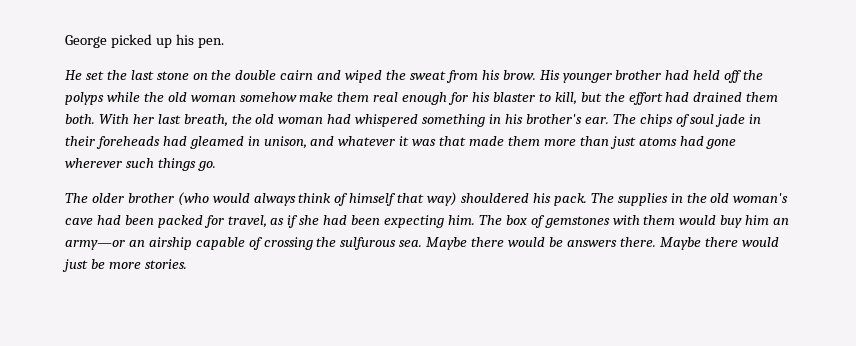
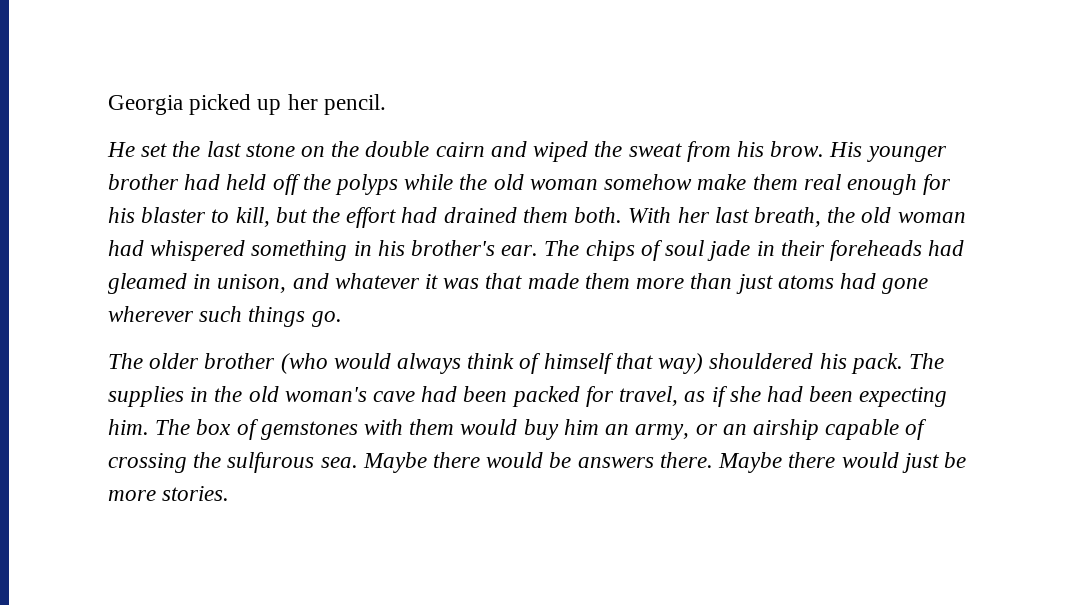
[65,35,107,48] George -> [108,95,183,115] Georgia
[175,34,224,48] his pen. -> [287,94,386,115] her pencil.
[65,240,125,250] army—or -> [635,424,718,440] army, or

